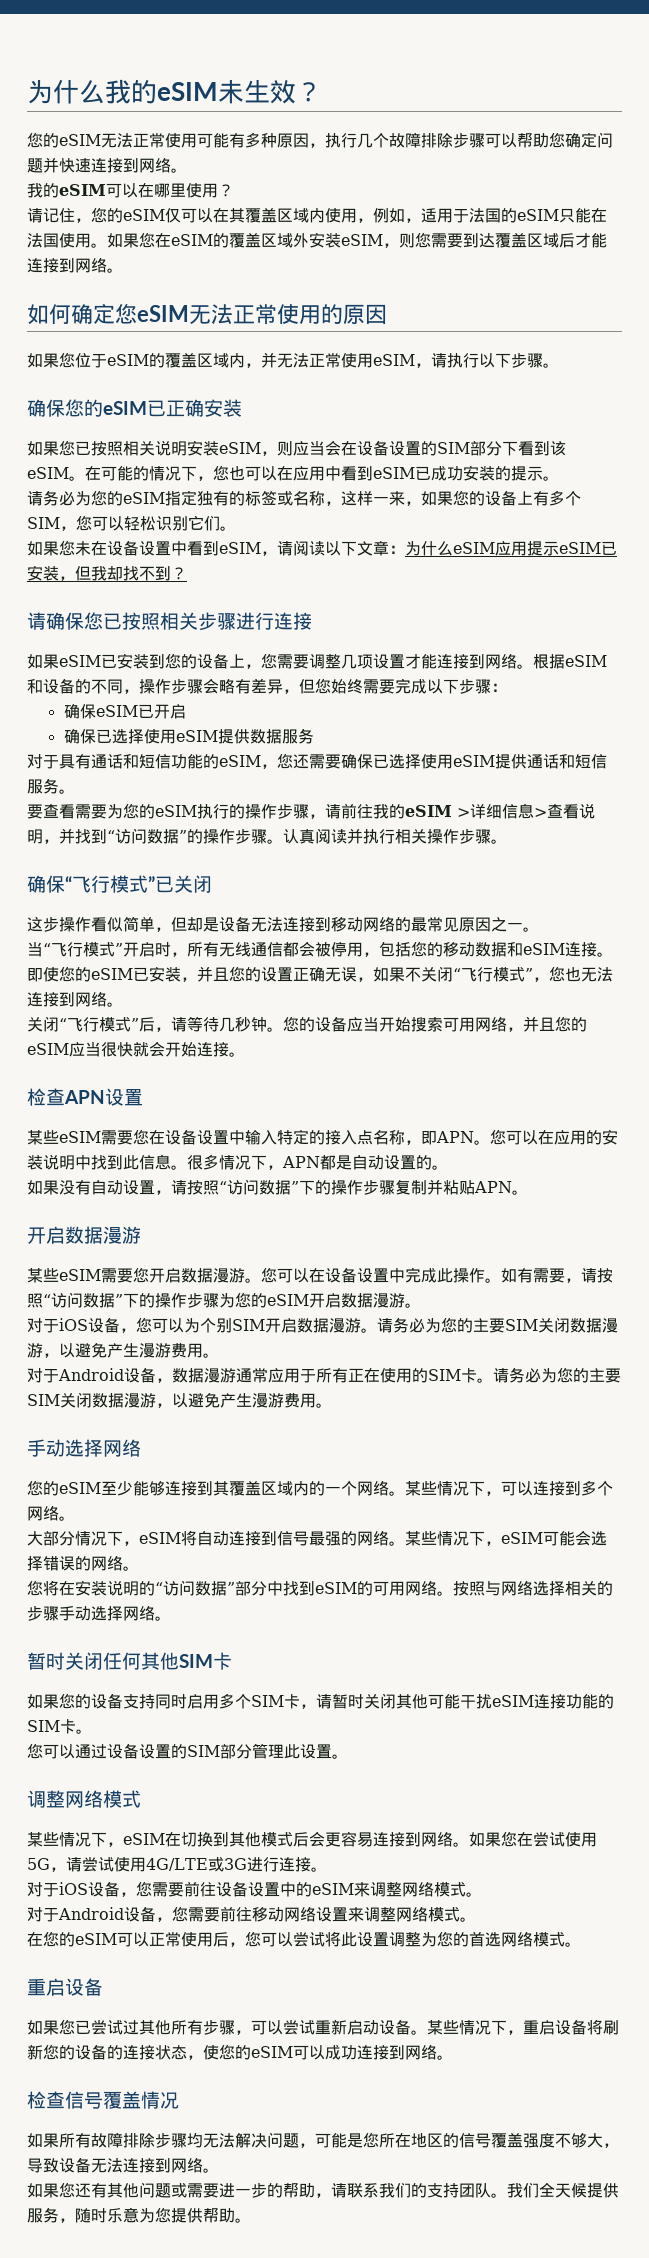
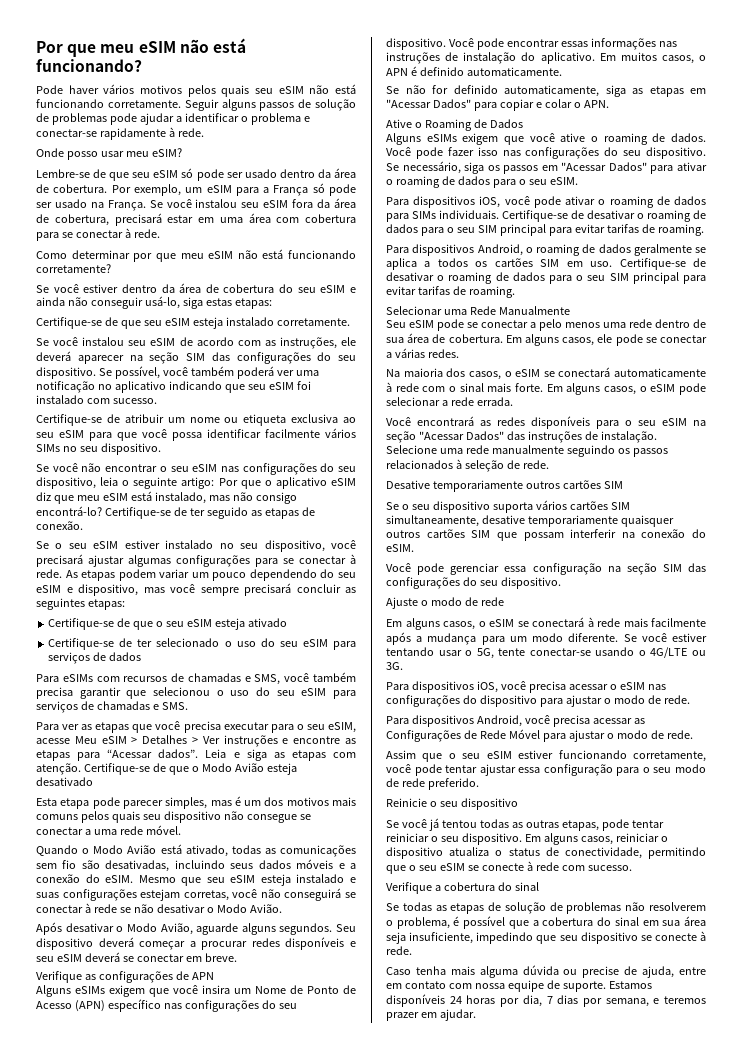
[27,79,322,104] [27,132,613,148] [27,157,187,173] [27,183,234,198] [27,207,607,223] [27,232,607,248] [27,258,123,273] [27,303,387,325] [27,352,559,368] [27,399,242,417] [27,440,566,456] [27,465,559,481] [27,490,581,506] [27,515,236,531] [27,540,617,556] [27,565,187,581] [27,612,312,631] [27,653,607,669] [27,678,507,694] [63,704,186,719] [63,728,314,744] [27,753,607,769] [27,778,75,794] [27,803,595,819] [27,828,507,844] [27,875,212,893] [27,916,539,932] [27,941,613,957] [27,966,613,982] [27,992,123,1007] [27,1016,587,1032] [27,1041,245,1057] [27,1088,143,1106] [27,1129,618,1145] [27,1154,448,1170] [27,1179,528,1195] [27,1226,141,1244] [27,1267,613,1283] [27,1292,421,1308] [27,1317,618,1333] [27,1343,219,1358] [27,1367,621,1383] [27,1392,332,1408] [27,1439,141,1457] [27,1480,613,1496] [27,1506,75,1521] [27,1530,607,1546] [27,1556,139,1571] [27,1580,613,1596] [27,1606,171,1621] [27,1652,232,1670] [27,1693,614,1709] [27,1719,92,1734] [27,1743,348,1759] [27,1790,141,1808] [27,1831,597,1847] [27,1857,327,1872] [27,1881,482,1897] [27,1906,476,1922] [27,1931,581,1947] [27,1978,103,1996] [27,2019,619,2035] [27,2044,453,2060] [27,2091,179,2109] [27,2132,619,2148] [27,2157,219,2173] [27,2182,619,2198] [27,2207,251,2223] 为什么我的eSIM未生效？ // 您的eSIM无法正常使用可能有多种原因，执行几个故障排除步骤可以帮助您确定问题并快速连接到网络。 // 我的eSIM可以在哪里使用？ // 请记住，您的eSIM仅可以在其覆盖区域内使用，例如，适用于法国的eSIM只能在法国使用。如果您在eSIM的覆盖区域外安装eSIM，则您需要到达覆盖区域后才能连接到网络。 // 如何确定您eSIM无法正常使用的原因 // 如果您位于eSIM的覆盖区域内，并无法正常使用eSIM，请执行以下步骤。 // 确保您的eSIM已正确安装 // 如果您已按照相关说明安装eSIM，则应当会在设备设置的SIM部分下看到该eSIM。在可能的情况下，您也可以在应用中看到eSIM已成功安装的提示。 // 请务必为您的eSIM指定独有的标签或名称，这样一来，如果您的设备上有多个SIM，您可以轻松识别它们。 // 如果您未在设备设置中看到eSIM，请阅读以下文章：为什么eSIM应用提示eSIM已安装，但我却找不到？ // 请确保您已按照相关步骤进行连接 // 如果eSIM已安装到您的设备上，您需要调整几项设置才能连接到网络。根据eSIM和设备的不同，操作步骤会略有差异，但您始终需要完成以下步骤： // 确保eSIM已开启 // 确保已选择使用eSIM提供数据服务 // 对于具有通话和短信功能的eSIM，您还需要确保已选择使用eSIM提供通话和短信服务。 // 要查看需要为您的eSIM执行的操作步骤，请前往我的eSIM >详细信息>查看说明，并找到“访问数据”的操作步骤。认真阅读并执行相关操作步骤。 // 确保“飞行模式”已关闭 // 这步操作看似简单，但却是设备无法连接到移动网络的最常见原因之一。 // 当“飞行模式”开启时，所有无线通信都会被停用，包括您的移动数据和eSIM连接。即使您的eSIM已安装，并且您的设置正确无误，如果不关闭“飞行模式”，您也无法连接到网络。 // 关闭“飞行模式”后，请等待几秒钟。您的设备应当开始搜索可用网络，并且您的eSIM应当很快就会开始连接。 // 检查APN设置 // 某些eSIM需要您在设备设置中输入特定的接入点名称，即APN。您可以在应用的安装说明中找到此信息。很多情况下，APN都是自动设置的。 // 如果没有自动设置，请按照“访问数据”下的操作步骤复制并粘贴APN。 // 开启数据漫游 // 某些eSIM需要您开启数据漫游。您可以在设备设置中完成此操作。如有需要，请按照“访问数据”下的操作步骤为您的eSIM开启数据漫游。 // 对于iOS设备，您可以为个别SIM开启数据漫游。请务必为您的主要SIM关闭数据漫游，以避免产生漫游费用。 // 对于Android设备，数据漫游通常应用于所有正在使用的SIM卡。请务必为您的主要SIM关闭数据漫游，以避免产生漫游费用。 // 手动选择网络 // 您的eSIM至少能够连接到其覆盖区域内的一个网络。某些情况下，可以连接到多个网络。 // 大部分情况下，eSIM将自动连接到信号最强的网络。某些情况下，eSIM可能会选择错误的网络。 // 您将在安装说明的“访问数据”部分中找到eSIM的可用网络。按照与网络选择相关的步骤手动选择网络。 // 暂时关闭任何其他SIM卡 // 如果您的设备支持同时启用多个SIM卡，请暂时关闭其他可能干扰eSIM连接功能的SIM卡。 // 您可以通过设备设置的SIM部分管理此设置。 // 调整网络模式 // 某些情况下，eSIM在切换到其他模式后会更容易连接到网络。如果您在尝试使用5G，请尝试使用4G/LTE或3G进行连接。 // 对于iOS设备，您需要前往设备设置中的eSIM来调整网络模式。 // 对于Android设备，您需要前往移动网络设置来调整网络模式。 // 在您的eSIM可以正常使用后，您可以尝试将此设置调整为您的首选网络模式。 // 重启设备 // 如果您已尝试过其他所有步骤，可以尝试重新启动设备。某些情况下，重启设备将刷新您的设备的连接状态，使您的eSIM可以成功连接到网络。 // 检查信号覆盖情况 // 如果所有故障排除步骤均无法解决问题，可能是您所在地区的信号覆盖强度不够大，导致设备无法连接到网络。 // 如果您还有其他问题或需要进一步的帮助，请联系我们的支持团队。我们全天候提供服务，随时乐意为您提供帮助。 -> [36,38,246,57] [36,59,142,72] [36,84,356,97] [36,99,356,111] [36,113,310,125] [36,127,204,140] [36,148,182,160] [36,168,356,181] [36,183,357,196] [36,198,357,211] [36,213,356,226] [36,228,160,241] [36,249,356,262] [36,264,111,273] [36,283,356,293] [36,296,272,309] [36,317,350,329] [36,337,356,349] [36,351,356,364] [36,366,319,379] [36,381,311,393] [36,395,157,404] [36,414,356,426] [36,428,356,441] [36,443,161,455] [36,463,356,475] [36,477,356,489] [36,491,297,504] [36,506,315,519] [36,521,83,530] [36,540,357,552] [36,554,356,567] [36,569,356,581] [36,583,356,596] [36,598,125,610] [48,618,287,630] [48,638,356,650] [48,652,142,664] [36,672,356,685] [36,687,356,699] [36,701,188,713] [36,721,356,733] [36,735,357,747] [36,749,356,761] [36,763,297,775] [36,777,93,786] [36,796,357,809] [36,811,311,823] [36,825,181,835] [36,844,356,857] [36,859,357,872] [36,874,356,886] [36,888,356,901] [36,903,282,913] [36,922,356,935] [36,937,356,950] [36,952,237,962] [36,971,214,983] [36,985,356,997] [36,999,297,1012] [386,38,677,50] [386,52,706,64] [386,66,562,76] [386,85,706,97] [386,99,609,111] [386,119,523,131] [386,133,706,145] [386,147,706,159] [386,161,707,174] [386,176,578,188] [386,196,706,208] [386,210,706,222] [386,224,704,236] [386,244,706,256] [386,258,706,270] [386,272,706,284] [386,286,515,298] [386,306,570,315] [386,319,706,331] [386,333,707,346] [386,348,459,358] [386,367,706,380] [386,382,706,395] [386,397,513,406] [386,416,706,429] [386,431,657,443] [386,445,668,457] [386,459,549,472] [386,480,623,492] [386,500,630,513] [386,515,674,527] [386,529,706,541] [386,544,414,552] [386,563,706,575] [386,577,561,589] [386,597,504,609] [386,617,706,630] [386,632,707,645] [386,647,706,659] [386,662,403,670] [386,681,666,693] [386,695,690,707] [386,715,645,727] [386,729,693,742] [386,750,706,762] [386,764,706,776] [386,778,479,790] [386,798,518,810] [386,818,664,831] [386,833,668,845] [386,847,706,859] [386,861,632,874] [386,882,539,894] [386,902,706,914] [386,916,706,929] [386,931,706,944] [386,946,412,955] [386,965,706,978] [386,980,652,992] [386,994,706,1007] [386,1009,476,1021] Por que meu eSIM não está funcionando? // Pode haver vários motivos pelos quais seu eSIM não está funcionando corretamente. Seguir alguns passos de solução de problemas pode ajudar a identificar o problema e conectar-se rapidamente à rede. // Onde posso usar meu eSIM? // Lembre-se de que seu eSIM só pode ser usado dentro da área de cobertura. Por exemplo, um eSIM para a França só pode ser usado na França. Se você instalou seu eSIM fora da área de cobertura, precisará estar em uma área com cobertura para se conectar à rede. // Como determinar por que meu eSIM não está funcionando corretamente? // Se você estiver dentro da área de cobertura do seu eSIM e ainda não conseguir usá-lo, siga estas etapas: // Certifique-se de que seu eSIM esteja instalado corretamente. // Se você instalou seu eSIM de acordo com as instruções, ele deverá aparecer na seção SIM das configurações do seu dispositivo. Se possível, você também poderá ver uma notificação no aplicativo indicando que seu eSIM foi instalado com sucesso. // Certifique-se de atribuir um nome ou etiqueta exclusiva ao seu eSIM para que você possa identificar facilmente vários SIMs no seu dispositivo. // Se você não encontrar o seu eSIM nas configurações do seu dispositivo, leia o seguinte artigo: Por que o aplicativo eSIM diz que meu eSIM está instalado, mas não consigo encontrá-lo? Certifique-se de ter seguido as etapas de conexão. // Se o seu eSIM estiver instalado no seu dispositivo, você precisará ajustar algumas configurações para se conectar à rede. As etapas podem variar um pouco dependendo do seu eSIM e dispositivo, mas você sempre precisará concluir as seguintes etapas: // Certifique-se de que o seu eSIM esteja ativado // Certifique-se de ter selecionado o uso do seu eSIM para serviços de dados // Para eSIMs com recursos de chamadas e SMS, você também precisa garantir que selecionou o uso do seu eSIM para serviços de chamadas e SMS. // Para ver as etapas que você precisa executar para o seu eSIM, acesse Meu eSIM > Detalhes > Ver instruções e encontre as etapas para “Acessar dados”. Leia e siga as etapas com atenção. Certifique-se de que o Modo Avião esteja desativado // Esta etapa pode parecer simples, mas é um dos motivos mais comuns pelos quais seu dispositivo não consegue se conectar a uma rede móvel. // Quando o Modo Avião está ativado, todas as comunicações sem fio são desativadas, incluindo seus dados móveis e a conexão do eSIM. Mesmo que seu eSIM esteja instalado e suas configurações estejam corretas, você não conseguirá se conectar à rede se não desativar o Modo Avião. // Após desativar o Modo Avião, aguarde alguns segundos. Seu dispositivo deverá começar a procurar redes disponíveis e seu eSIM deverá se conectar em breve. // Verifique as configurações de APN // Alguns eSIMs exigem que você insira um Nome de Ponto de Acesso (APN) específico nas configurações do seu dispositivo. Você pode encontrar essas informações nas instruções de instalação do aplicativo. Em muitos casos, o APN é definido automaticamente. // Se não for definido automaticamente, siga as etapas em "Acessar Dados" para copiar e colar o APN. // Ative o Roaming de Dados // Alguns eSIMs exigem que você ative o roaming de dados. Você pode fazer isso nas configurações do seu dispositivo. Se necessário, siga os passos em "Acessar Dados" para ativar o roaming de dados para o seu eSIM. // Para dispositivos iOS, você pode ativar o roaming de dados para SIMs individuais. Certifique-se de desativar o roaming de dados para o seu SIM principal para evitar tarifas de roaming. // Para dispositivos Android, o roaming de dados geralmente se aplica a todos os cartões SIM em uso. Certifique-se de desativar o roaming de dados para o seu SIM principal para evitar tarifas de roaming. // Selecionar uma Rede Manualmente // Seu eSIM pode se conectar a pelo menos uma rede dentro de sua área de cobertura. Em alguns casos, ele pode se conectar a várias redes. // Na maioria dos casos, o eSIM se conectará automaticamente à rede com o sinal mais forte. Em alguns casos, o eSIM pode selecionar a rede errada. // Você encontrará as redes disponíveis para o seu eSIM na seção "Acessar Dados" das instruções de instalação. Selecione uma rede manualmente seguindo os passos relacionados à seleção de rede. // Desative temporariamente outros cartões SIM // Se o seu dispositivo suporta vários cartões SIM simultaneamente, desative temporariamente quaisquer outros cartões SIM que possam interferir na conexão do eSIM. // Você pode gerenciar essa configuração na seção SIM das configurações do seu dispositivo. // Ajuste o modo de rede // Em alguns casos, o eSIM se conectará à rede mais facilmente após a mudança para um modo diferente. Se você estiver tentando usar o 5G, tente conectar-se usando o 4G/LTE ou 3G. // Para dispositivos iOS, você precisa acessar o eSIM nas configurações do dispositivo para ajustar o modo de rede. // Para dispositivos Android, você precisa acessar as Configurações de Rede Móvel para ajustar o modo de rede. // Assim que o seu eSIM estiver funcionando corretamente, você pode tentar ajustar essa configuração para o seu modo de rede preferido. // Reinicie o seu dispositivo // Se você já tentou todas as outras etapas, pode tentar reiniciar o seu dispositivo. Em alguns casos, reiniciar o dispositivo atualiza o status de conectividade, permitindo que o seu eSIM se conecte à rede com sucesso. // Verifique a cobertura do sinal // Se todas as etapas de solução de problemas não resolverem o problema, é possível que a cobertura do sinal em sua área seja insuficiente, impedindo que seu dispositivo se conecte à rede. // Caso tenha mais alguma dúvida ou precise de ajuda, entre em contato com nossa equipe de suporte. Estamos disponíveis 24 horas por dia, 7 dias por semana, e teremos prazer em ajudar.

